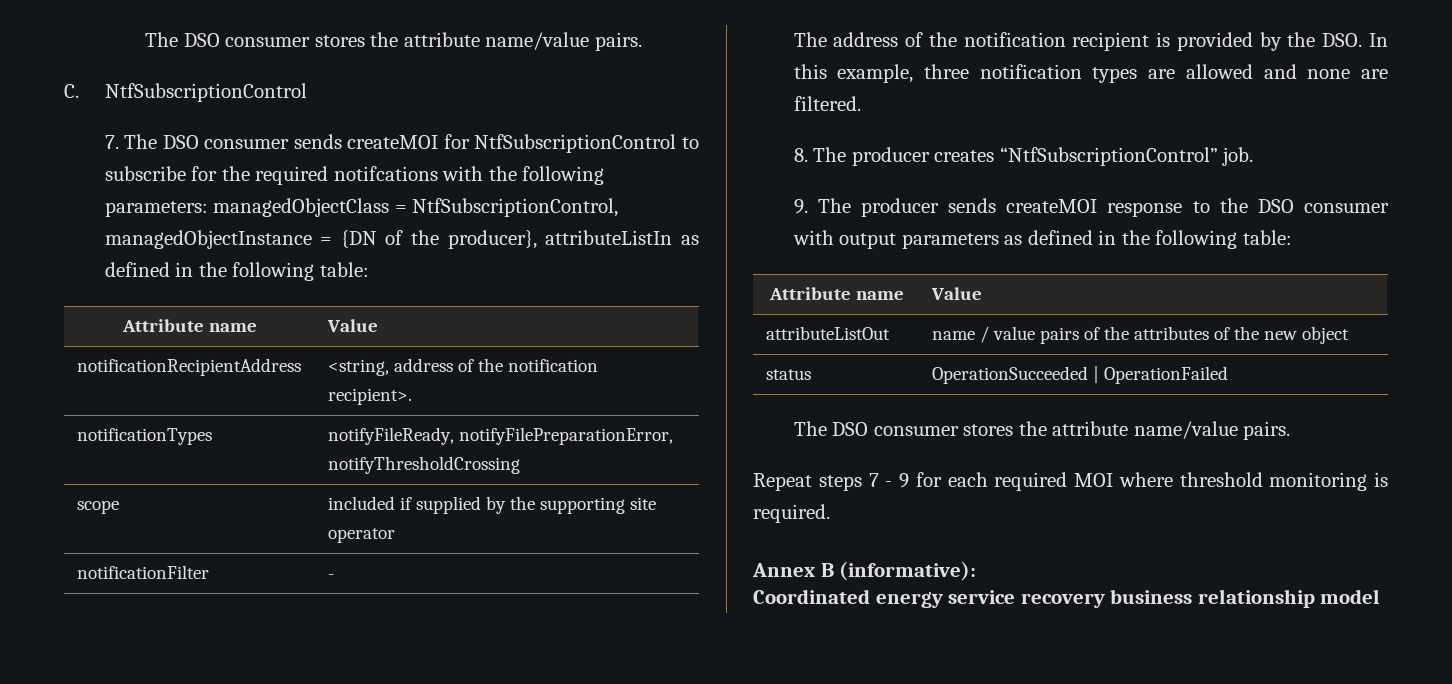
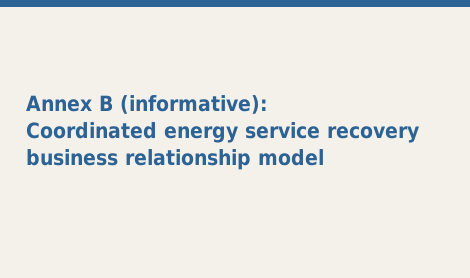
[145,32,642,51] [64,83,307,102] [104,134,700,153] [104,166,605,185] [104,198,619,217] [104,230,699,249] [104,262,369,281] [122,319,257,332] [327,319,379,332] [77,358,302,376] [328,358,599,376] [328,388,413,405] [77,428,213,445] [328,427,674,445] [328,456,521,474] [77,500,120,514] [328,496,657,514] [328,528,396,543] [77,565,210,579] [328,574,335,579] [793,32,1388,51] [793,64,1388,83] [793,96,861,111] [793,147,1254,166] [793,198,1389,217] [792,230,1292,249] [768,287,904,300] [931,287,983,300] [766,326,891,340] [932,326,1350,344] [766,369,812,380] [932,366,1229,384] [793,421,1291,440] [753,472,1388,491] [753,504,830,523] The DSO consumer stores the attribute name/value pairs. // C. NtfSubscriptionControl // 7. The DSO consumer sends createMOI for NtfSubscriptionControl to subscribe for the required notifcations with the following parameters: managedObjectClass = NtfSubscriptionControl, managedObjectInstance = {DN of the producer}, attributeListIn as defined in the following table: // Attribute name | Value // notificationRecipientAddress | <string, address of the notification recipient>. // notificationTypes | notifyFileReady, notifyFilePreparationError, notifyThresholdCrossing // scope | included if supplied by the supporting site operator // notificationFilter | - // The address of the notification recipient is provided by the DSO. In this example, three notification types are allowed and none are filtered. // 8. The producer creates “NtfSubscriptionControl” job. // 9. The producer sends createMOI response to the DSO consumer with output parameters as defined in the following table: // Attribute name | Value // attributeListOut | name / value pairs of the attributes of the new object // status | OperationSucceeded | OperationFailed // The DSO consumer stores the attribute name/value pairs. // Repeat steps 7 - 9 for each required MOI where threshold monitoring is required. // -> (26, 103) none

